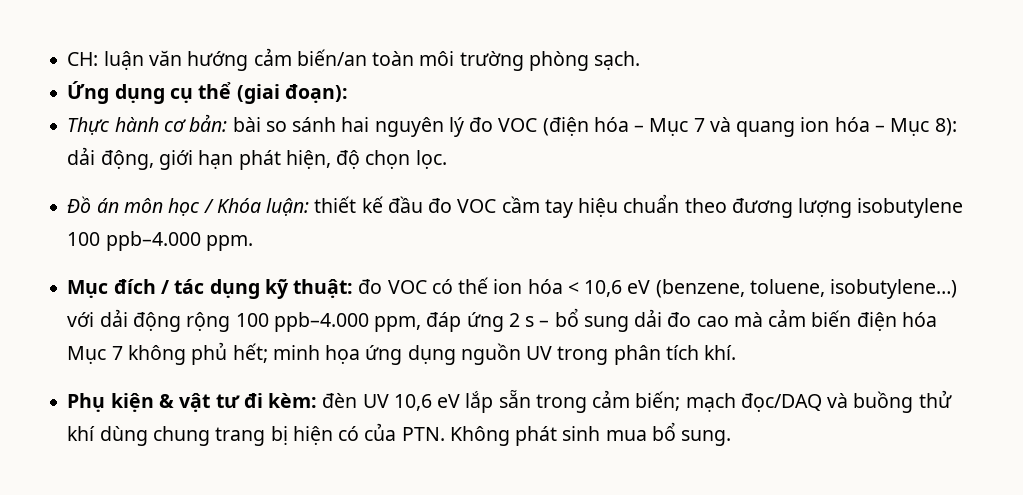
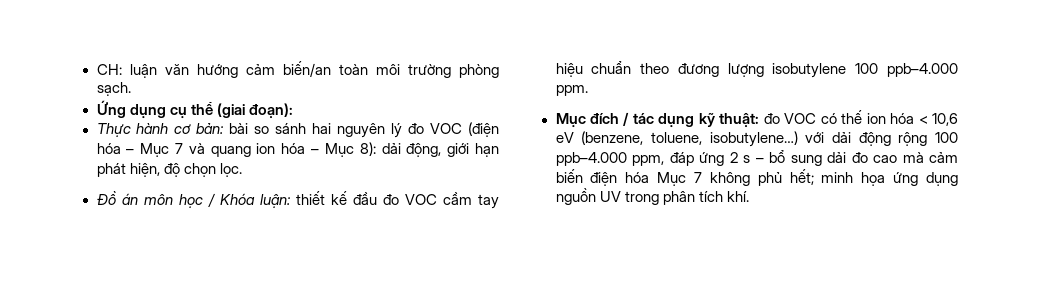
[67,389,952,413] [67,422,732,446] // Phụ kiện & vật tư đi kèm: đèn UV 10,6 eV lắp sẵn trong cảm biến; mạch đọc/DAQ và buồng thử khí dùng chung trang bị hiện có của PTN. Không phát sinh mua bổ sung. -> (749, 196) none

